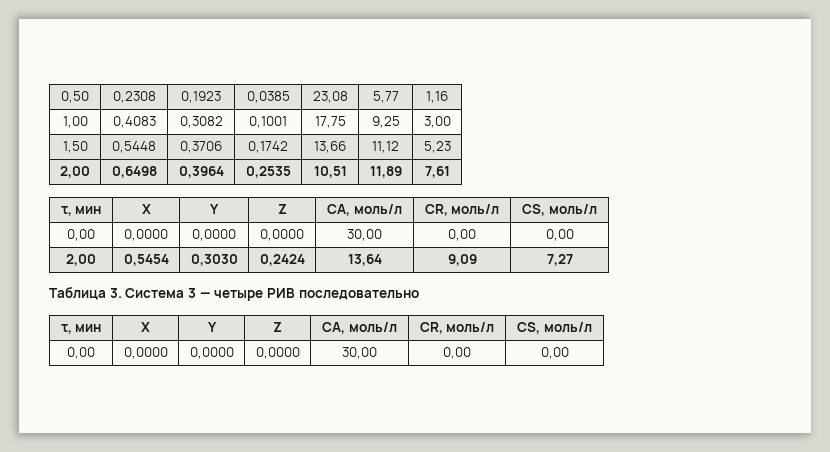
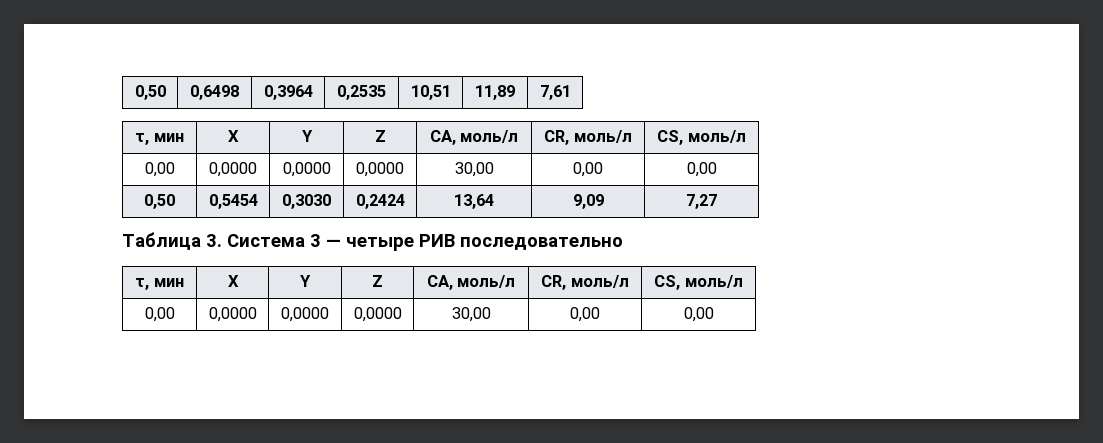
[61,91,89,103] [112,91,156,103] [181,91,221,103] [246,91,290,103] [312,91,348,103] [372,91,399,103] [426,91,448,103] [62,116,88,128] [112,116,156,128] [179,116,223,128] [249,116,287,128] [314,116,346,128] [371,116,400,128] [423,116,451,128] [62,141,88,153] [112,141,156,153] [180,141,222,153] [248,141,288,153] [314,141,346,153] [372,141,399,153] [423,141,451,153] [60,166,90,178] 0,50 | 0,2308 | 0,1923 | 0,0385 | 23,08 | 5,77 | 1,16 // 1,00 | 0,4083 | 0,3082 | 0,1001 | 17,75 | 9,25 | 3,00 // 1,50 | 0,5448 | 0,3706 | 0,1742 | 13,66 | 11,12 | 5,23 // 2,00 -> [134,85,166,100] 0,50
[66,254,96,266] 2,00 -> [144,194,175,209] 0,50

